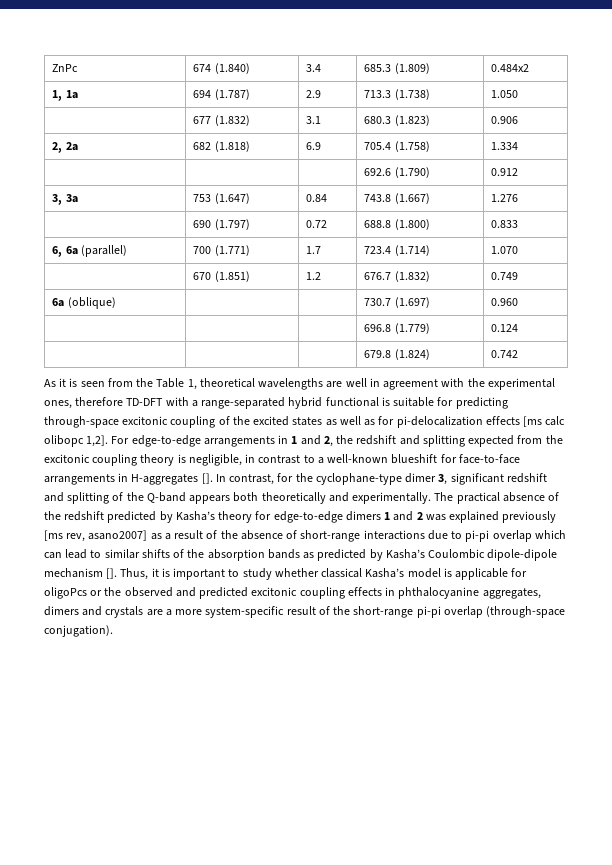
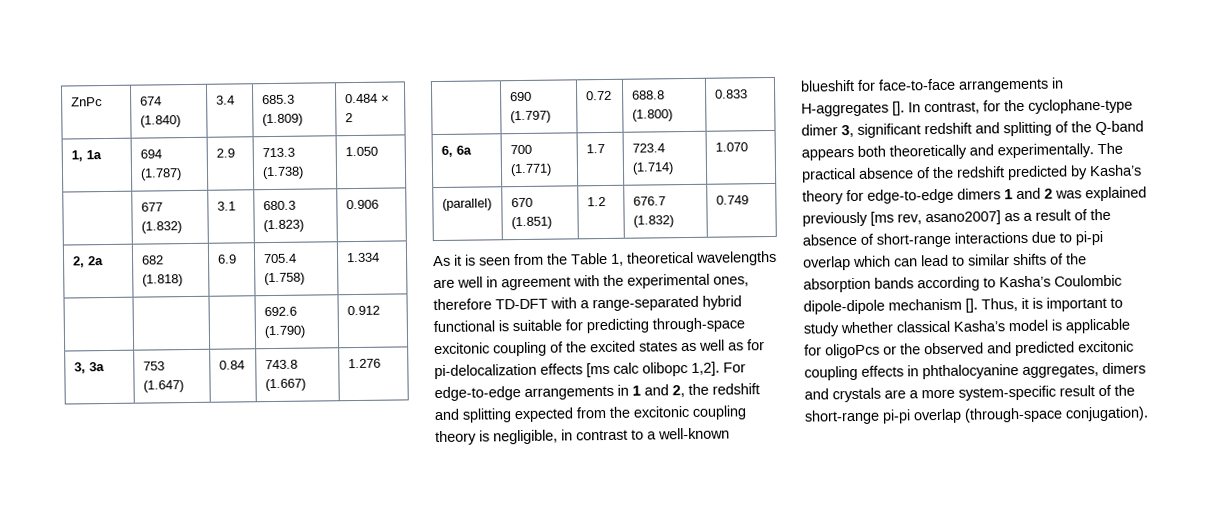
[491,64,530,72] 0.484x2 -> [344,93,390,104] [344,113,353,123] 0.484 × 2
[80,245,127,257] (parallel) -> (472, 150) none
(519, 250) none -> [441,198,492,211] (parallel)
[52,297,116,309] [364,297,430,308] [491,298,519,306] [364,323,430,334] [491,324,519,332] [364,349,430,360] [491,350,519,358] // 6a (oblique) | | | 730.7 (1.697) | 0.960 // | | | 696.8 (1.779) | 0.124 // | | | 679.8 (1.824) | 0.742 -> (749, 200) none
[303,549,383,561] as predicted by -> [917,276,996,292] according to

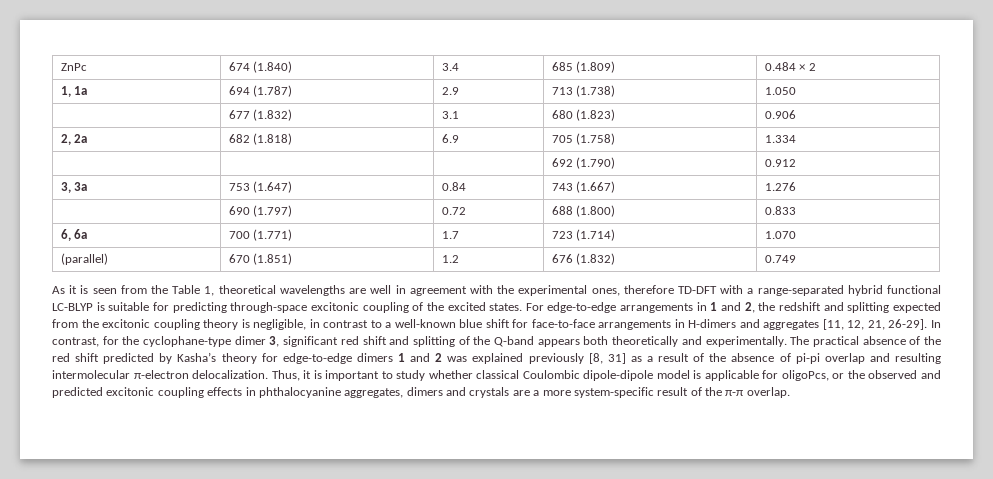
[261,94,295,105] 685.3 -> [551,62,573,71] 685
[261,147,295,158] 713.3 -> [551,87,573,95] 713
[262,200,296,211] 680.3 -> [551,110,573,119] 680
[262,253,297,264] 705.4 -> [551,135,573,143] 705
[263,306,297,317] 692.6 -> [551,158,573,167] 692
[264,359,298,370] 743.8 -> [551,183,573,191] 743
[631,90,665,100] 688.8 -> [551,206,573,215] 688
[631,143,665,153] 723.4 -> [551,231,573,239] 723
[632,196,666,206] 676.7 -> [551,254,573,263] 676
(495, 326) none -> [52,303,93,311] LC-BLYP
[639,339,765,352] [434,361,720,380] states as well as for pi-delocalization effects [ms calc olibopc 1,2]. -> [489,303,523,311] states.
[800,79,855,92] blueshift -> [459,319,510,328] blue shift
[801,101,905,117] H-aggregates []. -> [688,319,928,330] H-dimers and aggregates [11, 12, 21, 26-29].
[924,122,972,135] redshift -> [340,336,387,345] red shift
[956,166,1005,178] redshift -> [52,353,100,362] red shift
[870,210,1001,226] [ms rev, asano2007] -> [588,353,626,364] [8, 31]
[876,231,1103,248] [803,253,1087,271] [803,274,1122,293] [803,298,978,315] short-range interactions due to pi-pi overlap which can lead to similar shifts of the absorption bands according to Kasha’s Coulombic dipole-dipole mechanism []. -> [795,353,941,364] [52,370,269,379] pi-pi overlap and resulting intermolecular π-electron delocalization.
[953,320,1005,332] Kasha’s -> [522,370,654,381] Coulombic dipole-dipole
[825,343,880,359] oligoPcs -> [781,370,829,381] oligoPcs,
[804,406,1149,425] short-range pi-pi overlap (through-space conjugation). -> [725,387,790,398] π-π overlap.

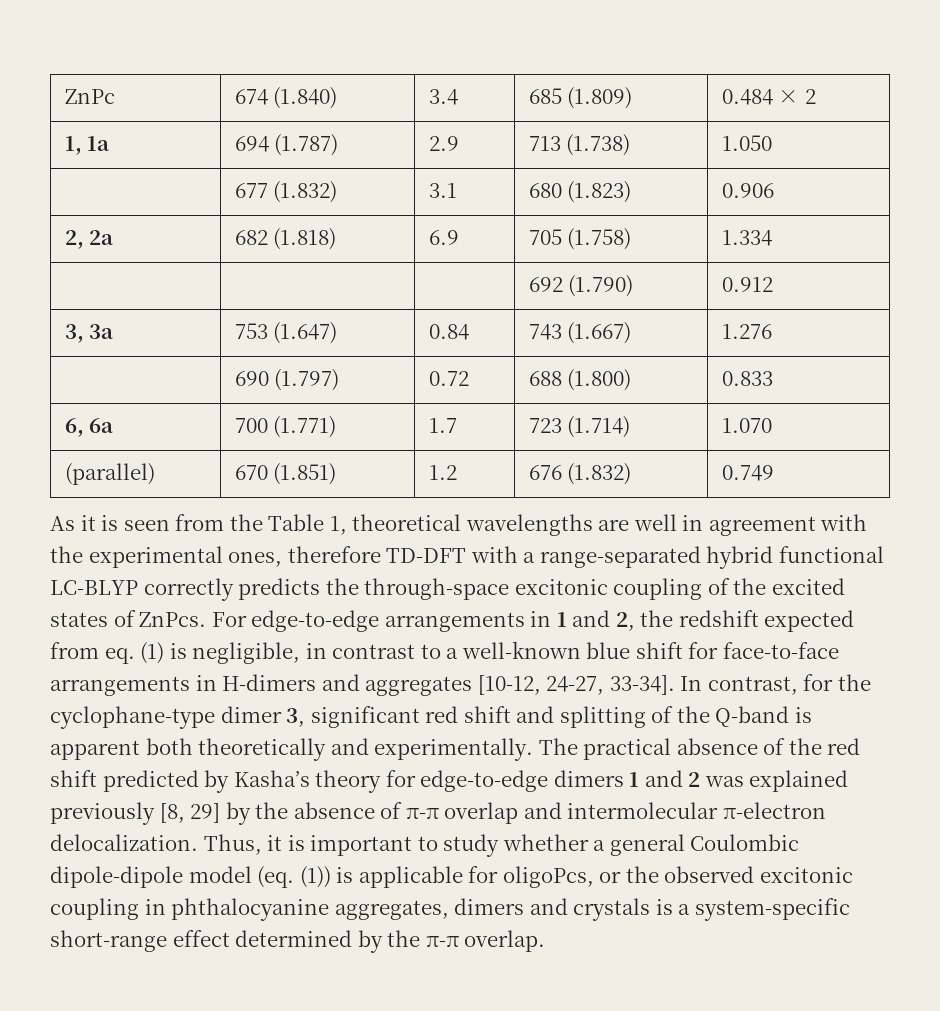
[96,302,227,313] is suitable for predicting -> [143,578,359,601] correctly predicts the
[489,303,523,311] states. -> [50,610,207,627] states of ZnPcs.
[823,302,942,313] [52,319,239,330] and splitting expected from the excitonic coupling theory -> [764,610,855,632] [50,642,165,664] expected from eq. (1)
[822,319,928,330] [11, 12, 21, 26-29]. -> [477,675,675,695] [10-12, 24-27, 33-34].
[537,339,580,347] appears -> [794,707,812,723] [50,740,140,760] is apparent
[607,353,705,364] 31] as a result of -> [190,802,251,825] 29] by
[795,353,820,364] pi-pi -> [405,808,439,819] π-π
[894,353,941,364] resulting -> (562, 810) none
[476,370,520,379] classical -> [593,834,685,856] a general
(690, 374) none -> [257,866,331,888] (eq. (1))
[920,370,941,379] [52,387,243,398] and predicted excitonic coupling effects -> [759,867,853,883] [50,898,139,920] excitonic coupling
[512,387,702,398] are a more system-specific result of -> [655,898,850,921] [50,930,383,953] is a system-specific short-range effect determined by

